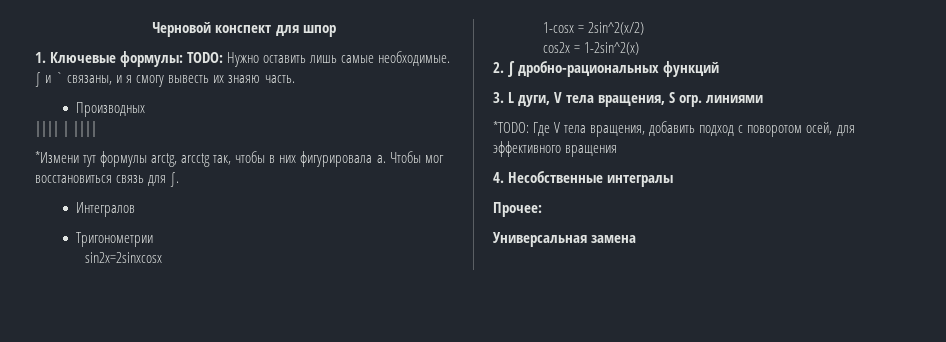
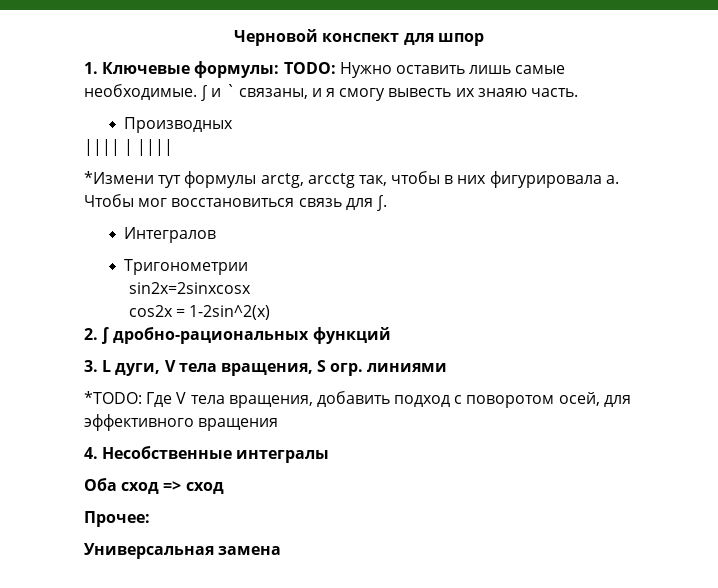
[542,22,644,35] // 1-cosx = 2sin^2(x/2) -> (252, 288) none
(674, 181) none -> [84,478,224,494] // Оба сход => сход

